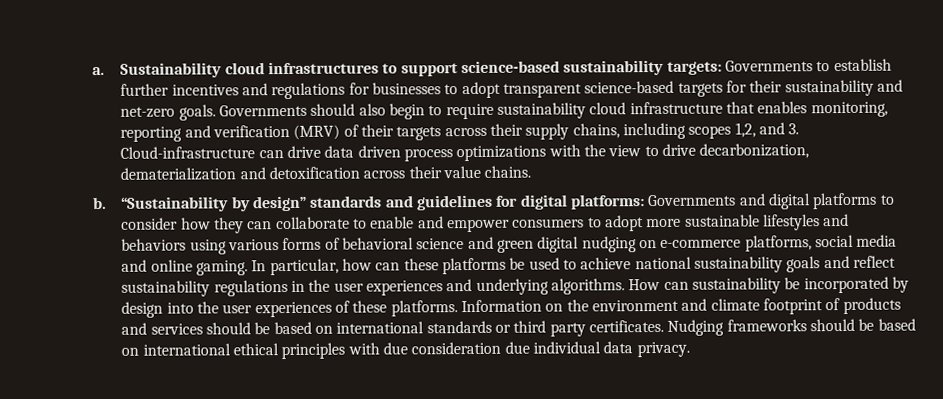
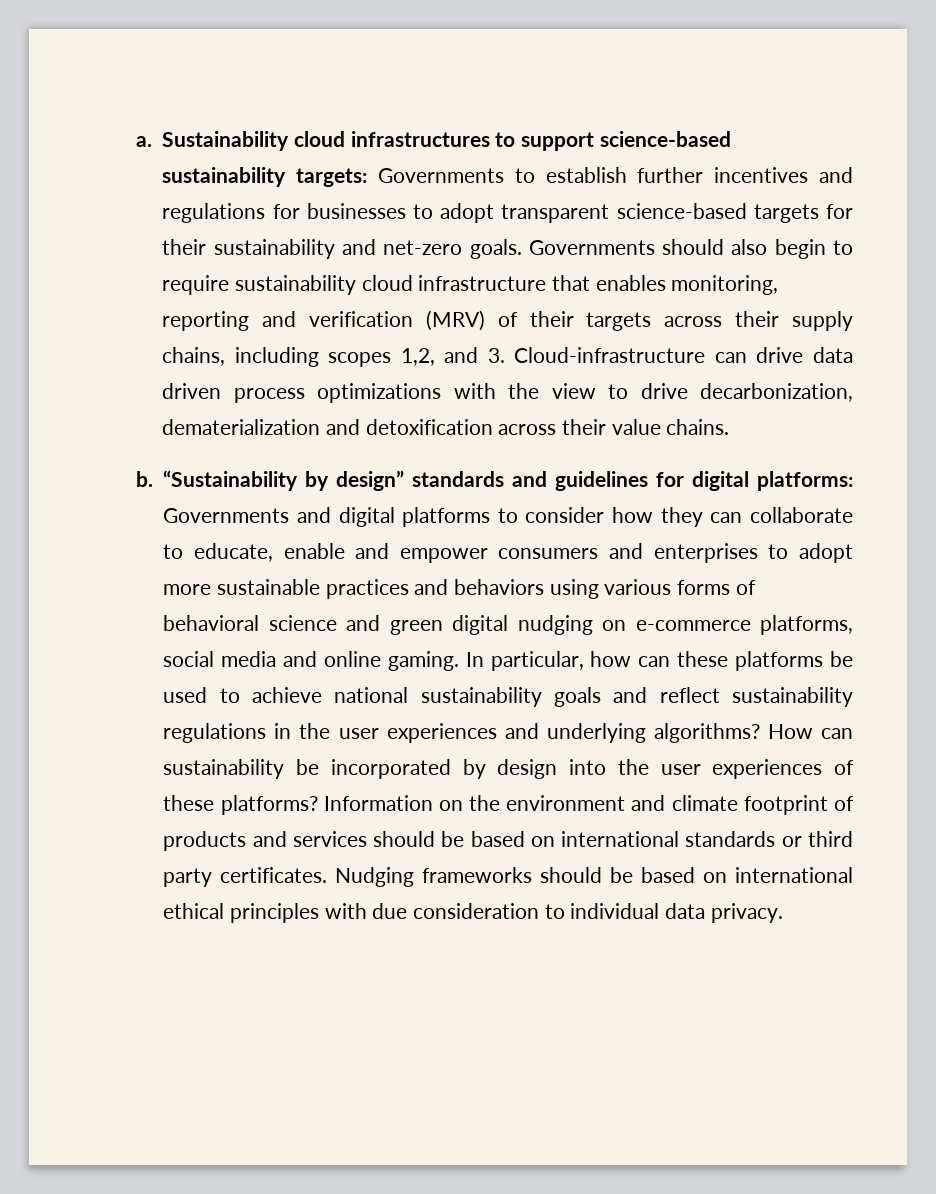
(368, 223) none -> [193,543,273,562] educate,
(585, 223) none -> [609,543,758,563] and enterprises
[762,214,820,231] lifestyles -> [325,579,409,599] practices
[551,278,626,295] algorithms. -> [653,723,760,743] algorithms?
[390,300,458,317] platforms. -> [220,795,318,815] platforms?
[504,341,530,354] due -> [544,904,565,919] to

